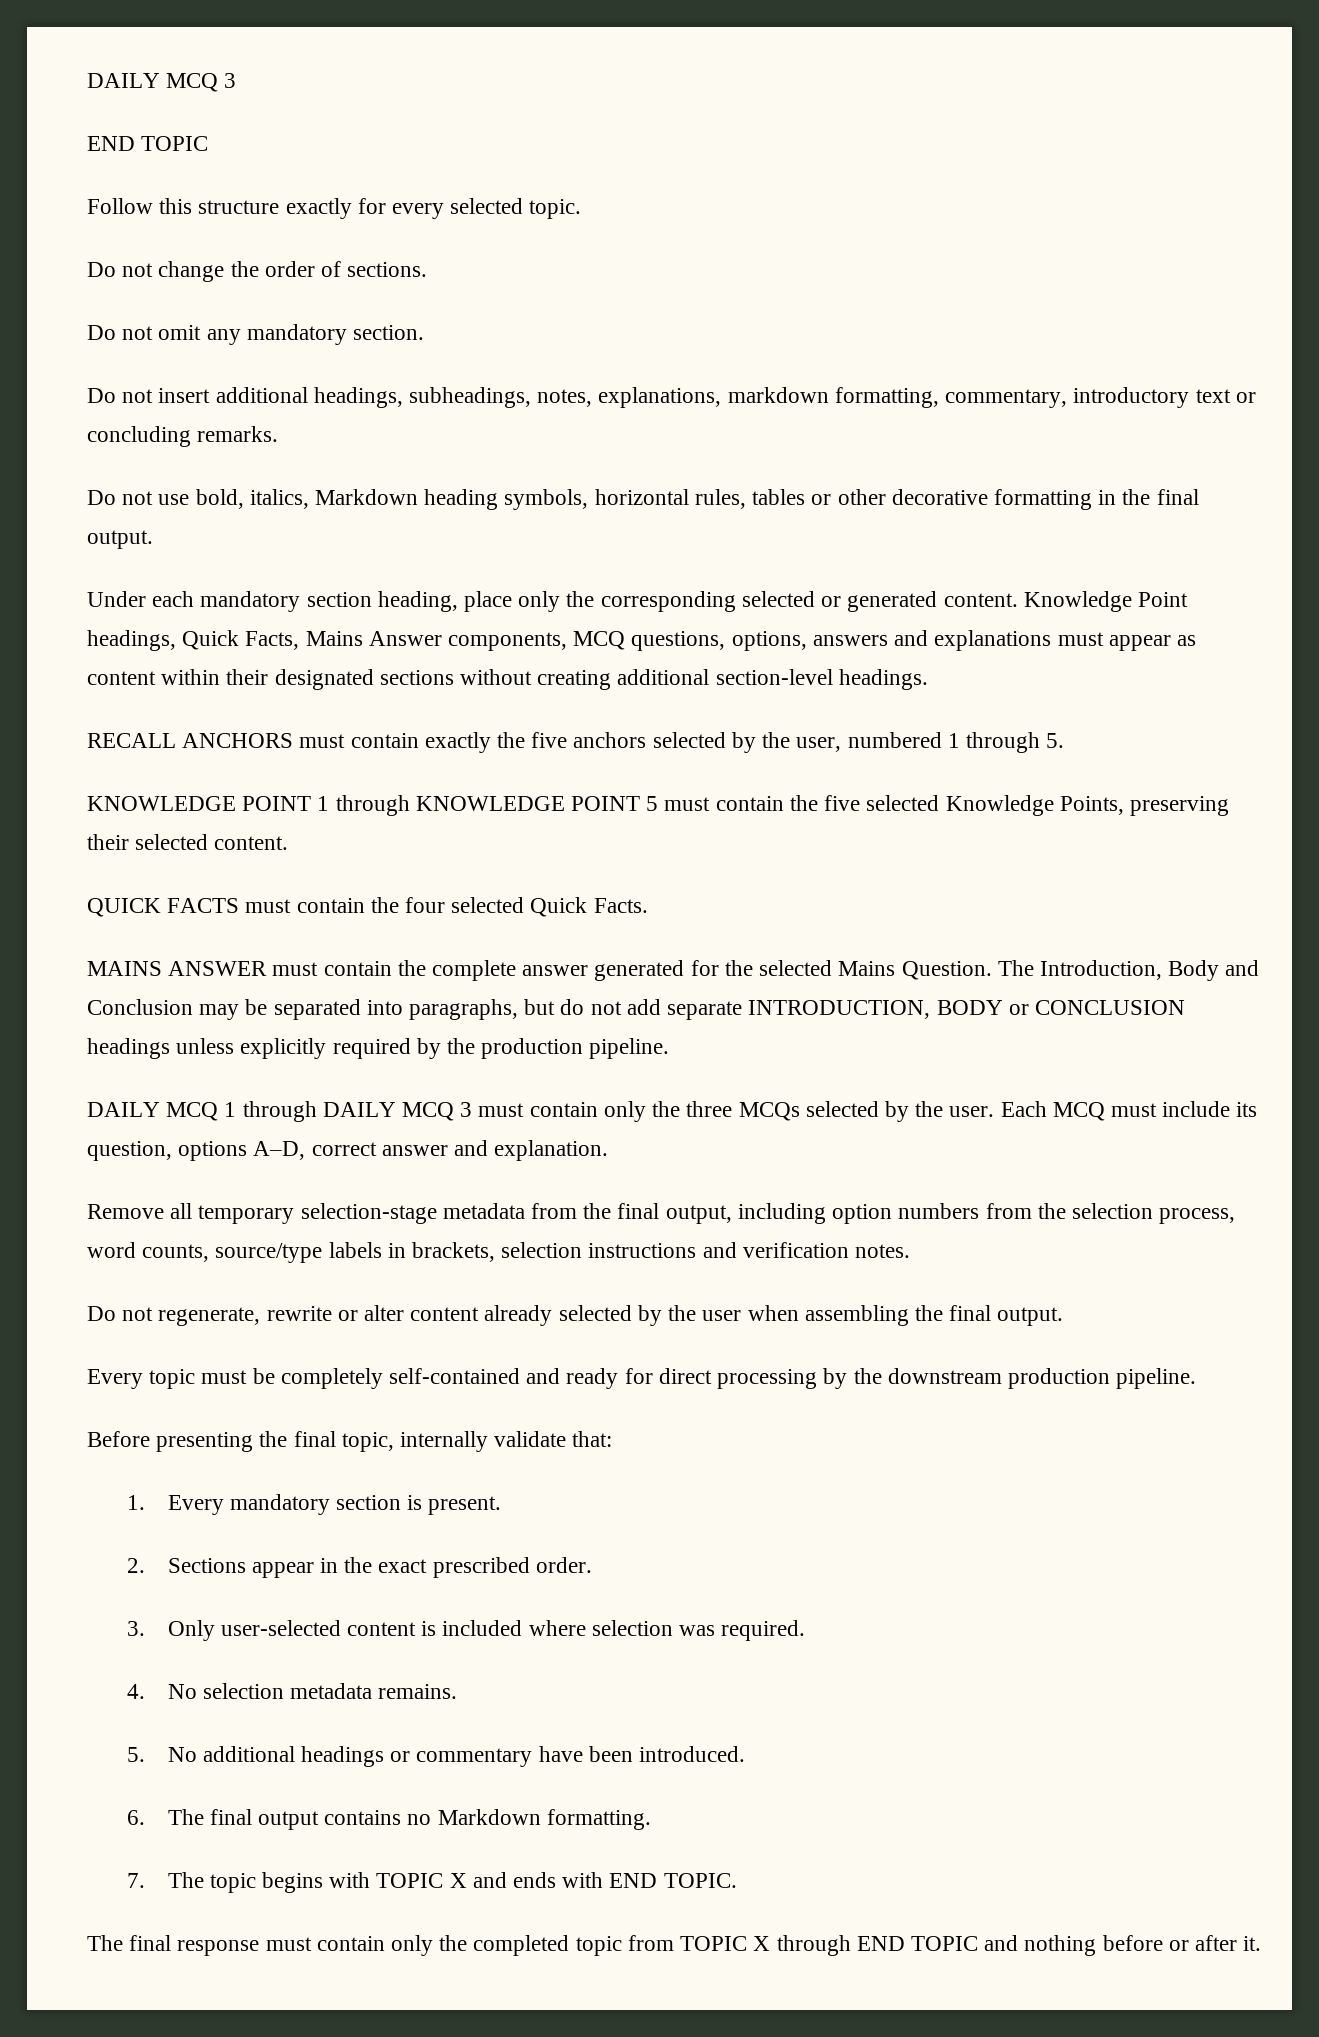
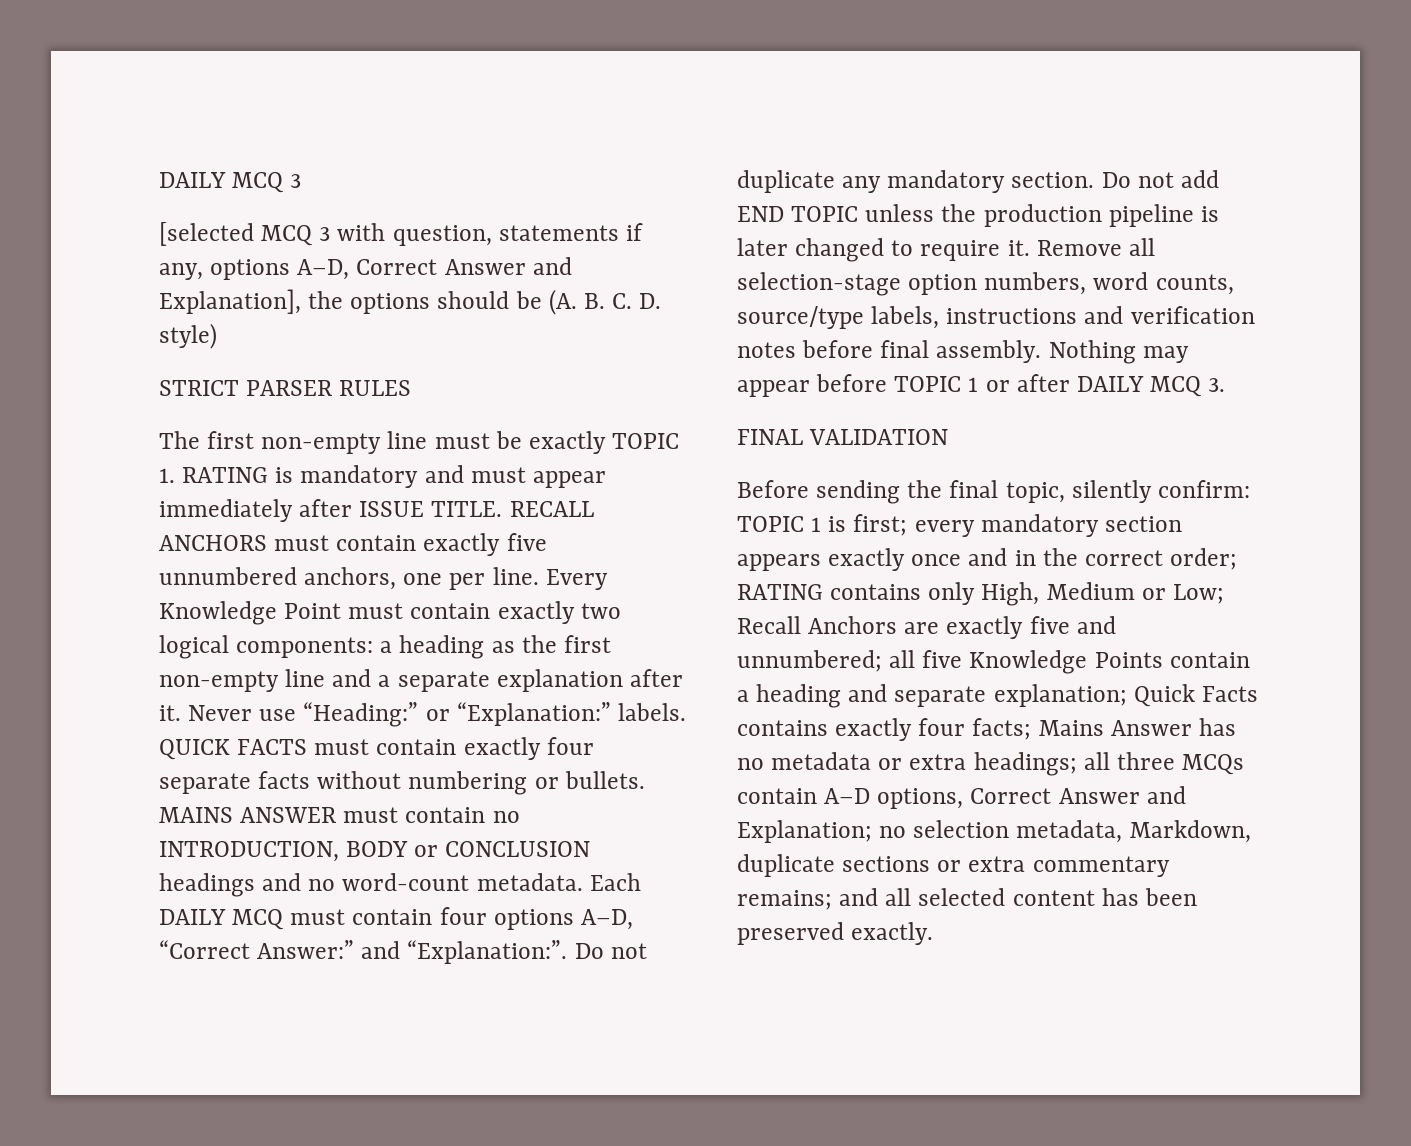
[87,136,209,151] [87,198,582,219] [87,261,428,282] [87,324,425,345] [87,387,1256,408] [87,426,279,447] [87,489,1199,510] [87,530,153,549] [87,591,1188,612] [87,630,1196,651] [87,669,928,690] END TOPIC // Follow this structure exactly for every selected topic. // Do not change the order of sections. // Do not omit any mandatory section. // Do not insert additional headings, subheadings, notes, explanations, markdown formatting, commentary, introductory text or concluding remarks. // Do not use bold, italics, Markdown heading symbols, horizontal rules, tables or other decorative formatting in the final output. // Under each mandatory section heading, place only the corresponding selected or generated content. Knowledge Point headings, Quick Facts, Mains Answer components, MCQ questions, options, answers and explanations must appear as content within their designated sections without creating additional section-level headings. // -> [159,222,643,246] [159,257,572,280] [159,289,662,315] [159,323,217,349] [159,380,412,396] [159,431,680,454] [159,465,606,488] [159,499,503,522] [selected MCQ 3 with question, statements if any, options A–D, Correct Answer and Explanation], the options should be (A. B. C. D. style) // STRICT PARSER RULES // The first non-empty line must be exactly TOPIC 1. RATING is mandatory and must appear immediately after ISSUE TITLE.
[497,732,1065,753] [87,795,1229,816] [87,834,289,850] [87,897,648,917] [87,960,1260,981] [87,999,743,1020] the five anchors selected by the user, numbered 1 through 5. // KNOWLEDGE POINT 1 through KNOWLEDGE POINT 5 must contain the five selected Knowledge Points, preserving their selected content. // QUICK FACTS must contain the four selected Quick Facts. // MAINS ANSWER must contain the complete answer generated for the selected Mains Question. The Introduction, Body and Conclusion may be separated into paragraphs, but do not add separate -> [506,533,547,551] [159,567,608,590] [159,601,621,625] [159,635,611,659] [159,669,683,692] [159,702,686,727] [159,737,594,760] [159,771,645,795] [159,807,520,823] five unnumbered anchors, one per line. Every Knowledge Point must contain exactly two logical components: a heading as the first non-empty line and a separate explanation after it. Never use “Heading:” or “Explanation:” labels. QUICK FACTS must contain exactly four separate facts without numbering or bullets. MAINS ANSWER must contain no
[176,1038,670,1059] [87,1101,1258,1122] [87,1140,609,1161] [87,1203,1236,1224] [87,1242,911,1263] [87,1305,1064,1326] [87,1368,1197,1389] unless explicitly required by the production pipeline. // DAILY MCQ 1 through DAILY MCQ 3 must contain only the three MCQs selected by the user. Each MCQ must include its question, options A–D, correct answer and explanation. // Remove all temporary selection-stage metadata from the final output, including option numbers from the selection process, word counts, source/type labels in brackets, selection instructions and verification notes. // Do not regenerate, rewrite or alter content already selected by the user when assembling the final output. // Every topic must be completely self-contained and ready for direct processing by the downstream production pipeline. -> [262,873,641,891] [159,907,633,930] [159,940,647,964] [737,170,1219,193] [737,204,1219,227] [737,238,1155,262] [737,272,1234,296] [737,306,1255,329] [737,340,1189,364] [737,374,1226,397] [737,429,949,445] and no word-count metadata. Each DAILY MCQ must contain four options A–D, “Correct Answer:” and “Explanation:”. Do not duplicate any mandatory section. Do not add END TOPIC unless the production pipeline is later changed to require it. Remove all selection-stage option numbers, word counts, source/type labels, instructions and verification notes before final assembly. Nothing may appear before TOPIC 1 or after DAILY MCQ 3. // FINAL VALIDATION
[156,1432,254,1452] presenting -> [816,480,901,504] sending
[400,1431,613,1452] [127,1494,502,1515] [127,1557,592,1578] [127,1620,806,1641] [127,1683,458,1699] [127,1746,746,1767] [127,1809,651,1830] [127,1872,737,1893] [87,1935,1262,1956] internally validate that: // 1. Every mandatory section is present. // 2. Sections appear in the exact prescribed order. // 3. Only user-selected content is included where selection was required. // 4. No selection metadata remains. // 5. No additional headings or commentary have been introduced. // 6. The final output contains no Markdown formatting. // 7. The topic begins with TOPIC X and ends with END TOPIC. // The final response must contain only the completed topic from TOPIC X through END TOPIC and nothing before or after it. -> [1071,480,1250,503] [737,514,1182,537] [737,548,1238,571] [737,582,1224,606] [737,616,1116,639] [737,650,1250,674] [737,684,1258,708] [737,718,1236,741] [737,752,1245,776] [737,786,1186,809] [737,820,1251,843] [737,854,1170,877] [737,888,1197,910] [737,922,934,945] silently confirm: TOPIC 1 is first; every mandatory section appears exactly once and in the correct order; RATING contains only High, Medium or Low; Recall Anchors are exactly five and unnumbered; all five Knowledge Points contain a heading and separate explanation; Quick Facts contains exactly four facts; Mains Answer has no metadata or extra headings; all three MCQs contain A–D options, Correct Answer and Explanation; no selection metadata, Markdown, duplicate sections or extra commentary remains; and all selected content has been preserved exactly.

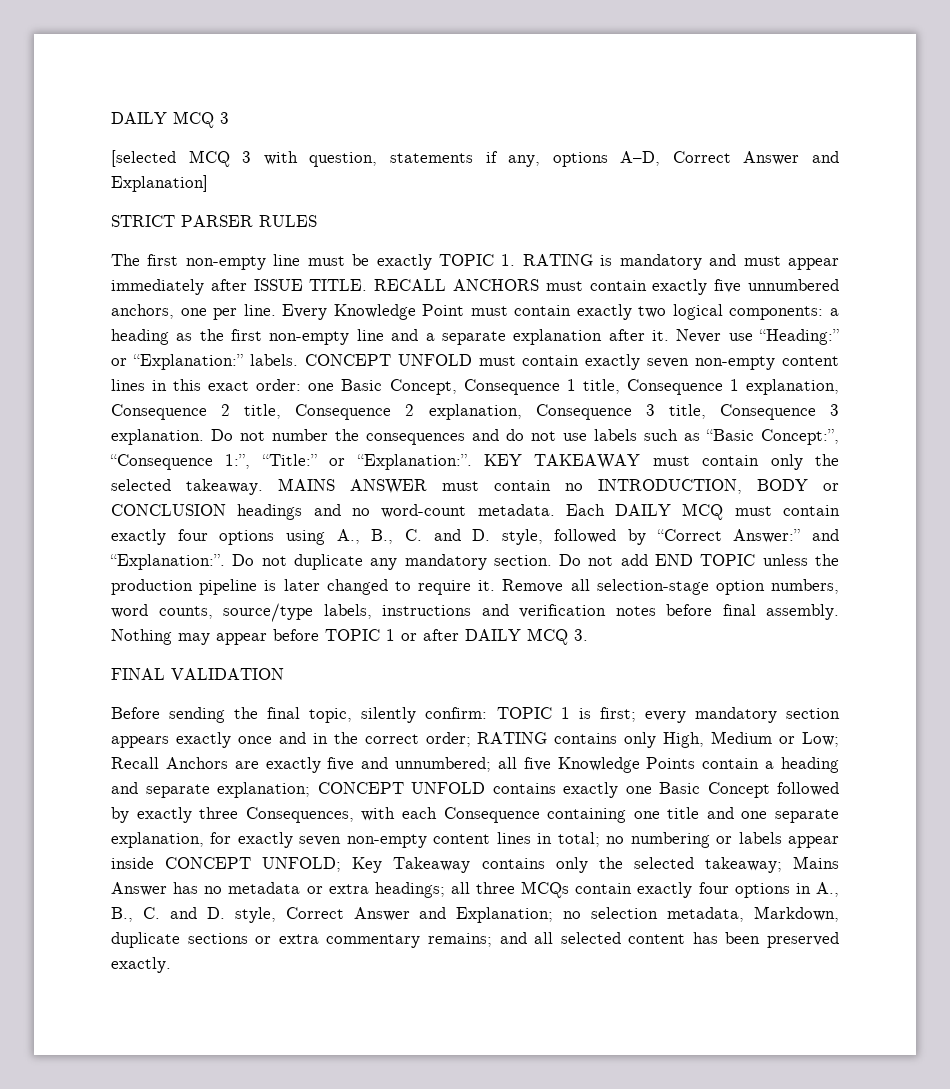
[159,289,662,315] [159,323,217,349] Explanation], the options should be (A. B. C. D. style) -> [111,175,208,192] Explanation]
[159,737,594,760] [159,771,645,795] QUICK FACTS must contain exactly four separate facts without numbering or bullets. -> [304,354,839,370] [111,379,840,395] [111,404,840,420] [111,429,839,445] [110,454,839,470] [111,479,263,495] CONCEPT UNFOLD must contain exactly seven non-empty content lines in this exact order: one Basic Concept, Consequence 1 title, Consequence 1 explanation, Consequence 2 title, Consequence 2 explanation, Consequence 3 title, Consequence 3 explanation. Do not number the consequences and do not use labels such as “Basic Concept:”, “Consequence 1:”, “Title:” or “Explanation:”. KEY TAKEAWAY must contain only the selected takeaway.
[439,907,633,930] four options A–D, -> [111,529,647,545] exactly four options using A., B., C. and D. style, followed by
[1133,684,1258,707] [737,718,1032,741] Quick Facts contains exactly four facts; -> [317,782,839,798] [111,807,840,823] [111,832,839,848] [111,857,782,873] CONCEPT UNFOLD contains exactly one Basic Concept followed by exactly three Consequences, with each Consequence containing one title and one separate explanation, for exactly seven non-empty content lines in total; no numbering or labels appear inside CONCEPT UNFOLD; Key Takeaway contains only the selected takeaway;
[824,788,964,809] A–D options, -> [637,882,839,898] [111,907,276,923] exactly four options in A., B., C. and D. style,

